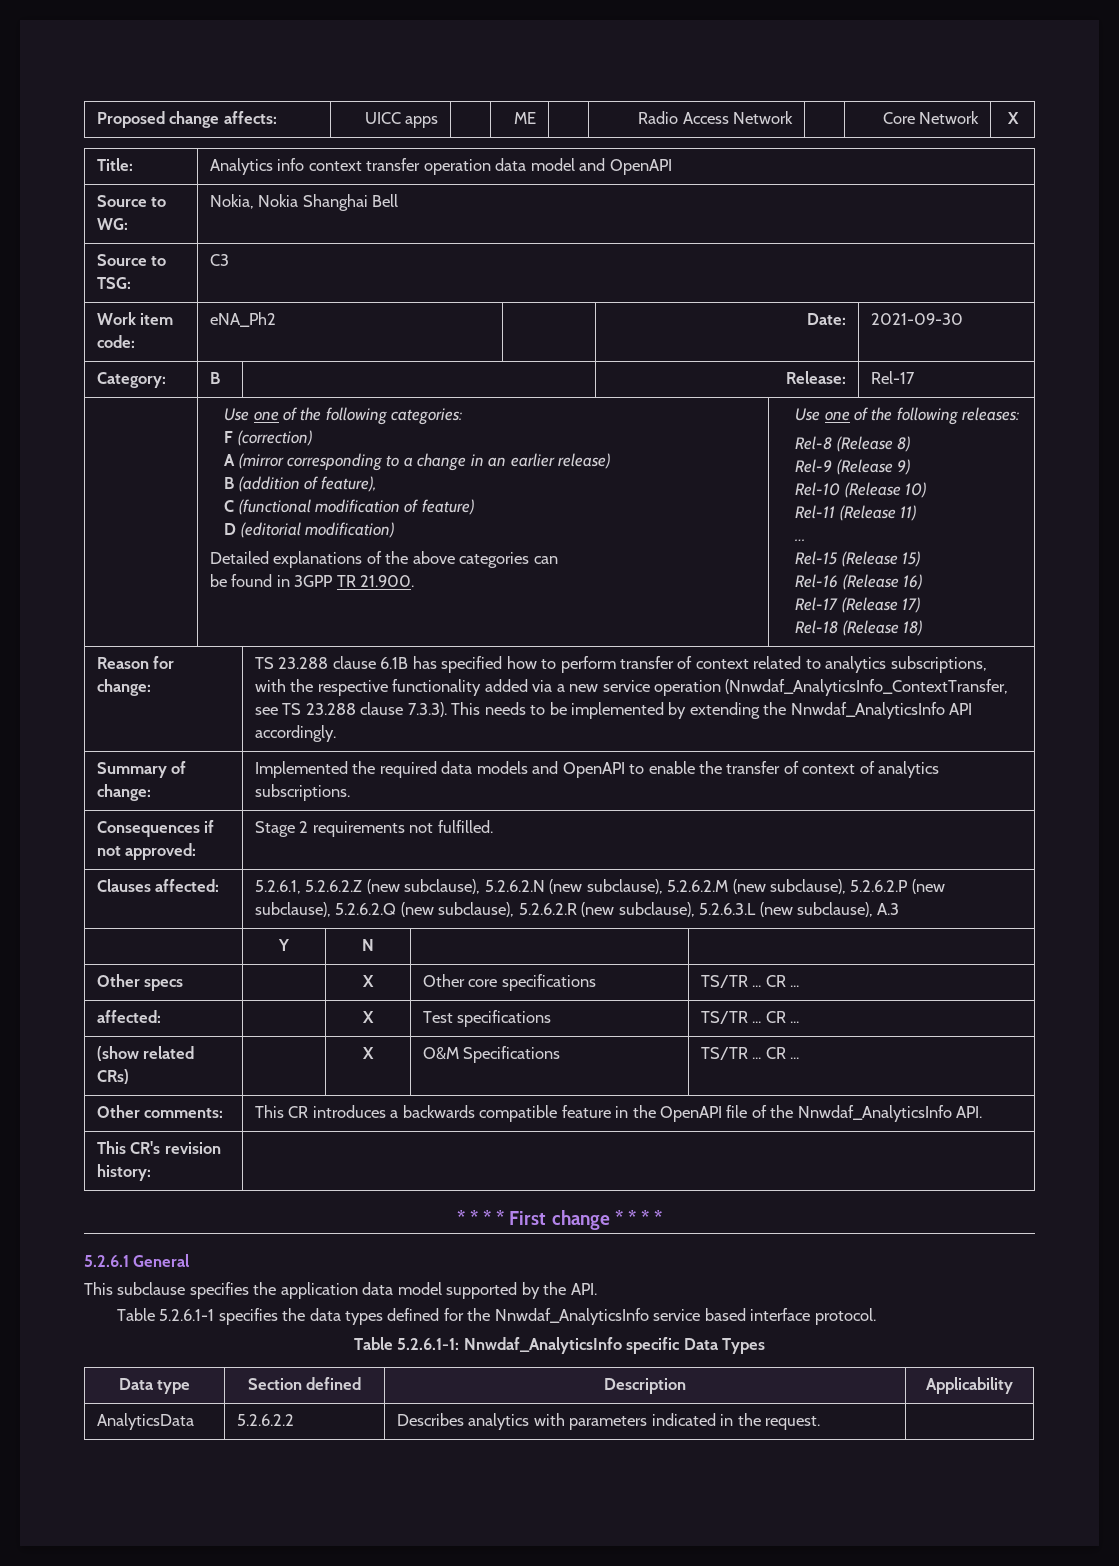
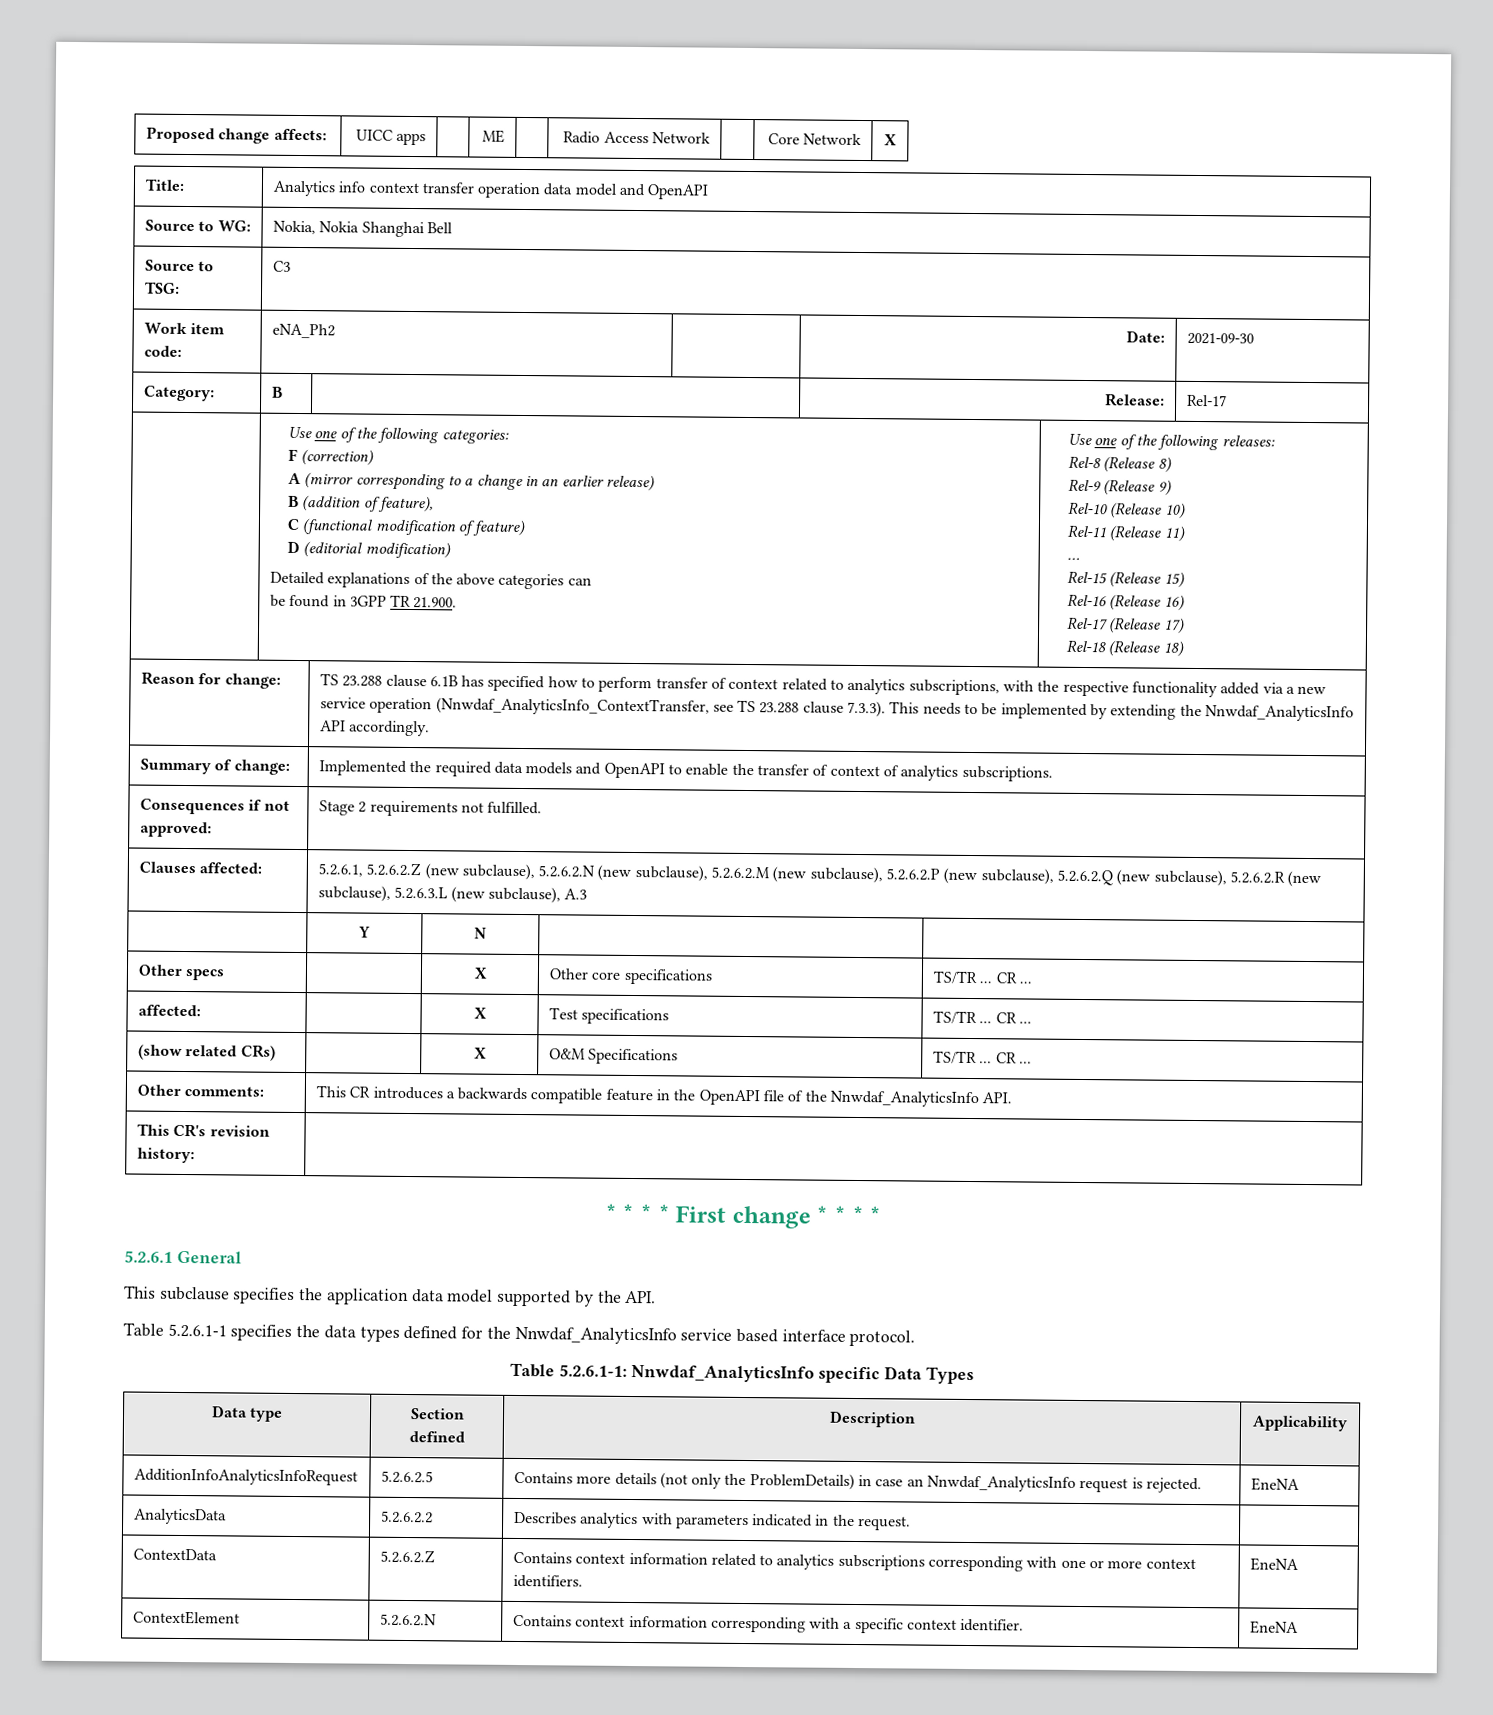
(1013, 1385) none -> [133,1468,358,1486] [380,1470,433,1484] [513,1471,1203,1494] [1250,1477,1300,1491] // AdditionInfoAnalyticsInfoRequest | 5.2.6.2.5 | Contains more details (not only the ProblemDetails) in case an Nnwdaf_AnalyticsInfo request is rejected. | EneNA
(821, 1423) none -> [132,1548,217,1561] [379,1549,435,1564] [512,1551,1196,1572] [512,1574,583,1588] [1249,1557,1299,1571] [132,1610,240,1625] [379,1613,437,1627] [512,1614,1025,1634] [1249,1620,1299,1634] // ContextData | 5.2.6.2.Z | Contains context information related to analytics subscriptions corresponding with one or more context identifiers. | EneNA // ContextElement | 5.2.6.2.N | Contains context information corresponding with a specific context identifier. | EneNA

